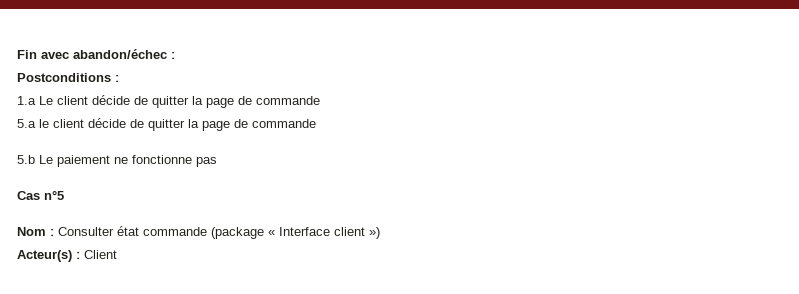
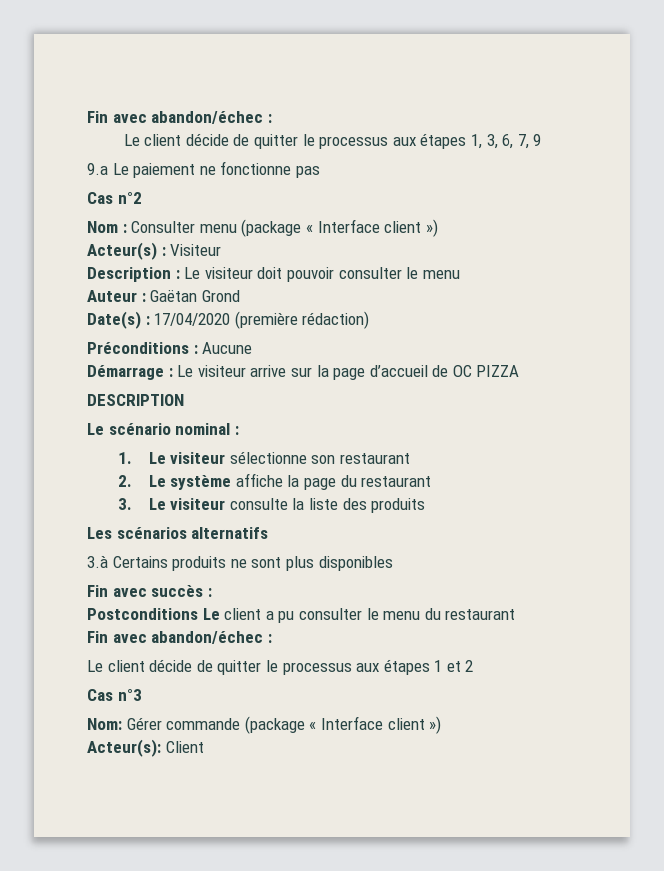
[17,49,175,59] [17,73,119,82] [17,95,320,108] [17,118,316,131] [17,155,35,164] Fin avec abandon/échec : // Postconditions : // 1.a Le client décide de quitter la page de commande // 5.a le client décide de quitter la page de commande // 5.b -> [87,111,272,124] [123,133,542,149] [87,163,108,175] Fin avec abandon/échec : // Le client décide de quitter le processus aux étapes 1, 3, 6, 7, 9 // 9.a
[44,190,64,200] n°5 -> [117,192,142,204] n°2
[117,226,207,236] état commande -> [199,224,237,233] menu
(80, 255) none -> [170,244,222,256] [87,267,460,282] [87,290,240,302] [87,311,370,329] [87,342,253,354] [87,365,520,380] [87,394,184,406] [87,423,239,435] [117,451,411,464] [117,473,432,490] [117,498,426,513] [87,527,269,539] [87,555,393,571] [87,585,212,597] [87,608,516,623] [87,631,272,644] [87,659,474,675] [87,689,142,701] [87,716,442,734] [87,739,161,757] Visiteur // Description : Le visiteur doit pouvoir consulter le menu // Auteur : Gaëtan Grond // Date(s) : 17/04/2020 (première rédaction) // Préconditions : Aucune // Démarrage : Le visiteur arrive sur la page d’accueil de OC PIZZA // DESCRIPTION // Le scénario nominal : // 1. Le visiteur sélectionne son restaurant // 2. Le système affiche la page du restaurant // 3. Le visiteur consulte la liste des produits // Les scénarios alternatifs // 3.à Certains produits ne sont plus disponibles // Fin avec succès : // Postconditions Le client a pu consulter le menu du restaurant // Fin avec abandon/échec : // Le client décide de quitter le processus aux étapes 1 et 2 // Cas n°3 // Nom: Gérer commande (package « Interface client ») // Acteur(s):

